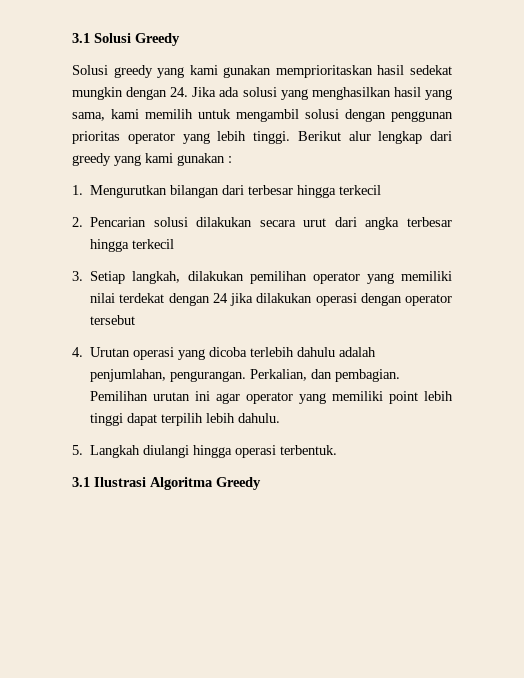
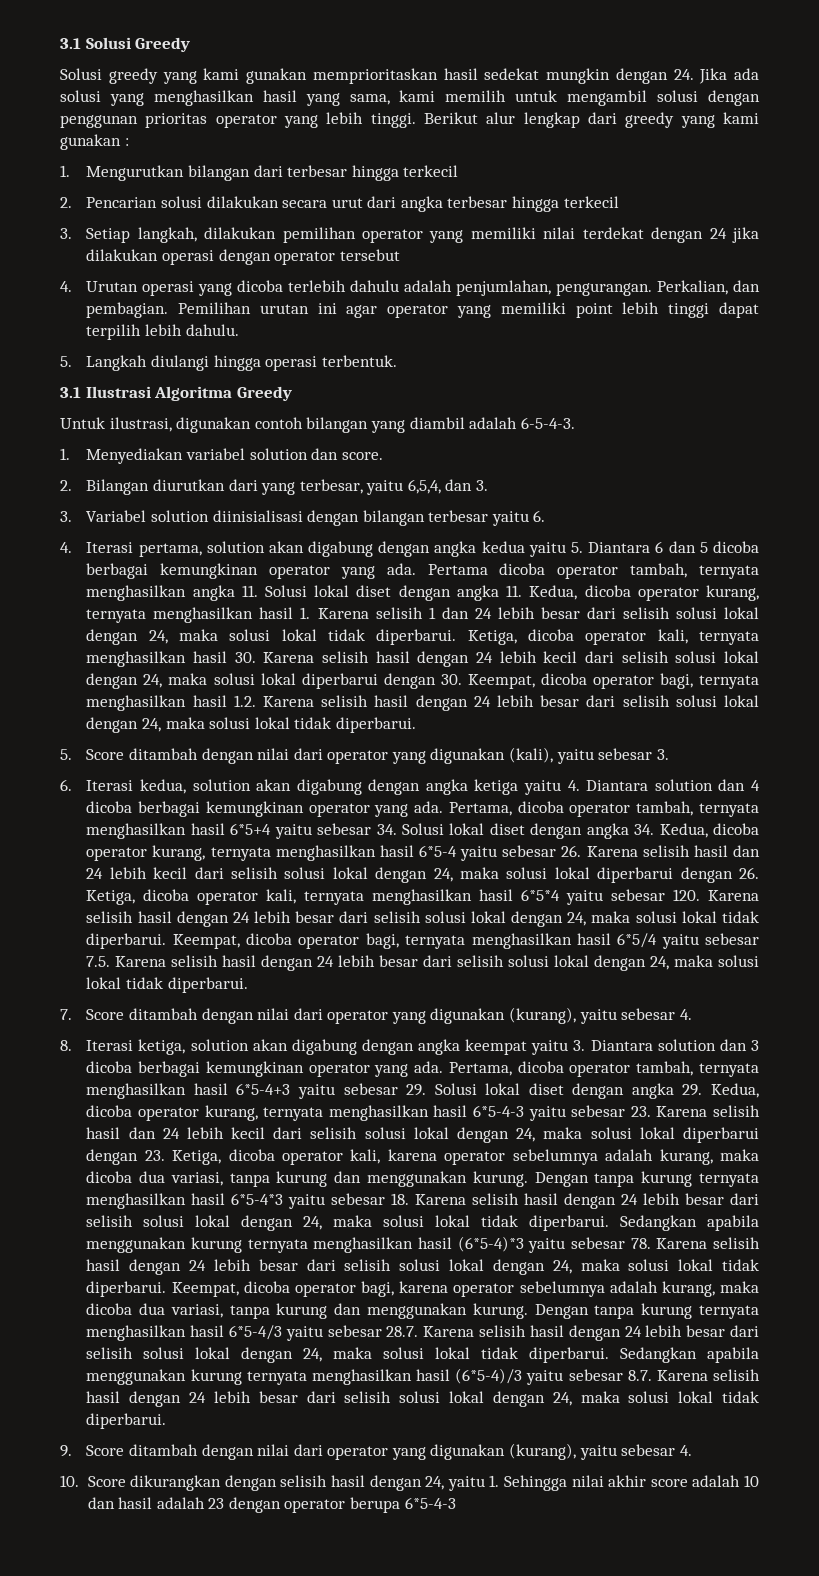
(261, 483) none -> [60,417,575,433] [60,448,383,464] [60,479,489,495] [60,510,546,526] [60,541,760,557] [86,563,759,579] [86,585,760,601] [86,607,759,623] [86,629,759,645] [86,651,759,667] [86,673,759,689] [86,695,759,711] [86,717,416,733] [60,747,669,764] [60,779,760,795] [86,801,759,817] [86,823,759,839] [86,845,760,861] [86,867,759,883] [86,889,759,905] [86,911,759,927] [86,933,759,949] [86,955,759,971] [86,977,248,993] [60,1007,692,1024] [60,1039,759,1055] [86,1061,759,1077] [86,1083,759,1099] [86,1105,760,1121] [86,1127,759,1143] [86,1149,759,1165] [86,1171,759,1187] [86,1193,759,1209] [86,1215,759,1231] [86,1236,760,1253] [86,1259,759,1275] [86,1281,759,1297] [86,1303,759,1319] [86,1325,760,1341] [86,1347,759,1363] [86,1368,760,1385] [86,1391,759,1407] [86,1413,167,1429] [60,1443,692,1460] [60,1475,759,1491] [87,1497,456,1513] // Untuk ilustrasi, digunakan contoh bilangan yang diambil adalah 6-5-4-3. // 1. Menyediakan variabel solution dan score. // 2. Bilangan diurutkan dari yang terbesar, yaitu 6,5,4, dan 3. // 3. Variabel solution diinisialisasi dengan bilangan terbesar yaitu 6. // 4. Iterasi pertama, solution akan digabung dengan angka kedua yaitu 5. Diantara 6 dan 5 dicoba berbagai kemungkinan operator yang ada. Pertama dicoba operator tambah, ternyata menghasilkan angka 11. Solusi lokal diset dengan angka 11. Kedua, dicoba operator kurang, ternyata menghasilkan hasil 1. Karena selisih 1 dan 24 lebih besar dari selisih solusi lokal dengan 24, maka solusi lokal tidak diperbarui. Ketiga, dicoba operator kali, ternyata menghasilkan hasil 30. Karena selisih hasil dengan 24 lebih kecil dari selisih solusi lokal dengan 24, maka solusi lokal diperbarui dengan 30. Keempat, dicoba operator bagi, ternyata menghasilkan hasil 1.2. Karena selisih hasil dengan 24 lebih besar dari selisih solusi lokal dengan 24, maka solusi lokal tidak diperbarui. // 5. Score ditambah dengan nilai dari operator yang digunakan (kali), yaitu sebesar 3. // 6. Iterasi kedua, solution akan digabung dengan angka ketiga yaitu 4. Diantara solution dan 4 dicoba berbagai kemungkinan operator yang ada. Pertama, dicoba operator tambah, ternyata menghasilkan hasil 6*5+4 yaitu sebesar 34. Solusi lokal diset dengan angka 34. Kedua, dicoba operator kurang, ternyata menghasilkan hasil 6*5-4 yaitu sebesar 26. Karena selisih hasil dan 24 lebih kecil dari selisih solusi lokal dengan 24, maka solusi lokal diperbarui dengan 26. Ketiga, dicoba operator kali, ternyata menghasilkan hasil 6*5*4 yaitu sebesar 120. Karena selisih hasil dengan 24 lebih besar dari selisih solusi lokal dengan 24, maka solusi lokal tidak diperbarui. Keempat, dicoba operator bagi, ternyata menghasilkan hasil 6*5/4 yaitu sebesar 7.5. Karena selisih hasil dengan 24 lebih besar dari selisih solusi lokal dengan 24, maka solusi lokal tidak diperbarui. // 7. Score ditambah dengan nilai dari operator yang digunakan (kurang), yaitu sebesar 4. // 8. Iterasi ketiga, solution akan digabung dengan angka keempat yaitu 3. Diantara solution dan 3 dicoba berbagai kemungkinan operator yang ada. Pertama, dicoba operator tambah, ternyata menghasilkan hasil 6*5-4+3 yaitu sebesar 29. Solusi lokal diset dengan angka 29. Kedua, dicoba operator kurang, ternyata menghasilkan hasil 6*5-4-3 yaitu sebesar 23. Karena selisih hasil dan 24 lebih kecil dari selisih solusi lokal dengan 24, maka solusi lokal diperbarui dengan 23. Ketiga, dicoba operator kali, karena operator sebelumnya adalah kurang, maka dicoba dua variasi, tanpa kurung dan menggunakan kurung. Dengan tanpa kurung ternyata menghasilkan hasil 6*5-4*3 yaitu sebesar 18. Karena selisih hasil dengan 24 lebih besar dari selisih solusi lokal dengan 24, maka solusi lokal tidak diperbarui. Sedangkan apabila menggunakan kurung ternyata menghasilkan hasil (6*5-4)*3 yaitu sebesar 78. Karena selisih hasil dengan 24 lebih besar dari selisih solusi lokal dengan 24, maka solusi lokal tidak diperbarui. Keempat, dicoba operator bagi, karena operator sebelumnya adalah kurang, maka dicoba dua variasi, tanpa kurung dan menggunakan kurung. Dengan tanpa kurung ternyata menghasilkan hasil 6*5-4/3 yaitu sebesar 28.7. Karena selisih hasil dengan 24 lebih besar dari selisih solusi lokal dengan 24, maka solusi lokal tidak diperbarui. Sedangkan apabila menggunakan kurung ternyata menghasilkan hasil (6*5-4)/3 yaitu sebesar 8.7. Karena selisih hasil dengan 24 lebih besar dari selisih solusi lokal dengan 24, maka solusi lokal tidak diperbarui. // 9. Score ditambah dengan nilai dari operator yang digunakan (kurang), yaitu sebesar 4. // 10. Score dikurangkan dengan selisih hasil dengan 24, yaitu 1. Sehingga nilai akhir score adalah 10 dan hasil adalah 23 dengan operator berupa 6*5-4-3

